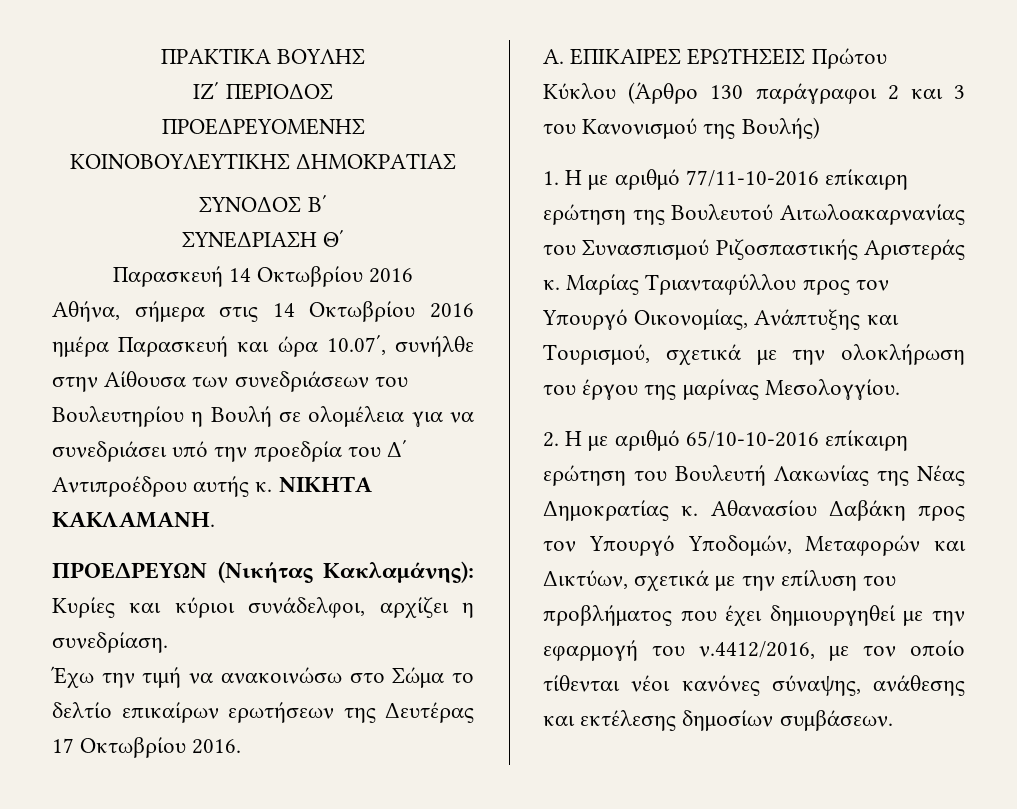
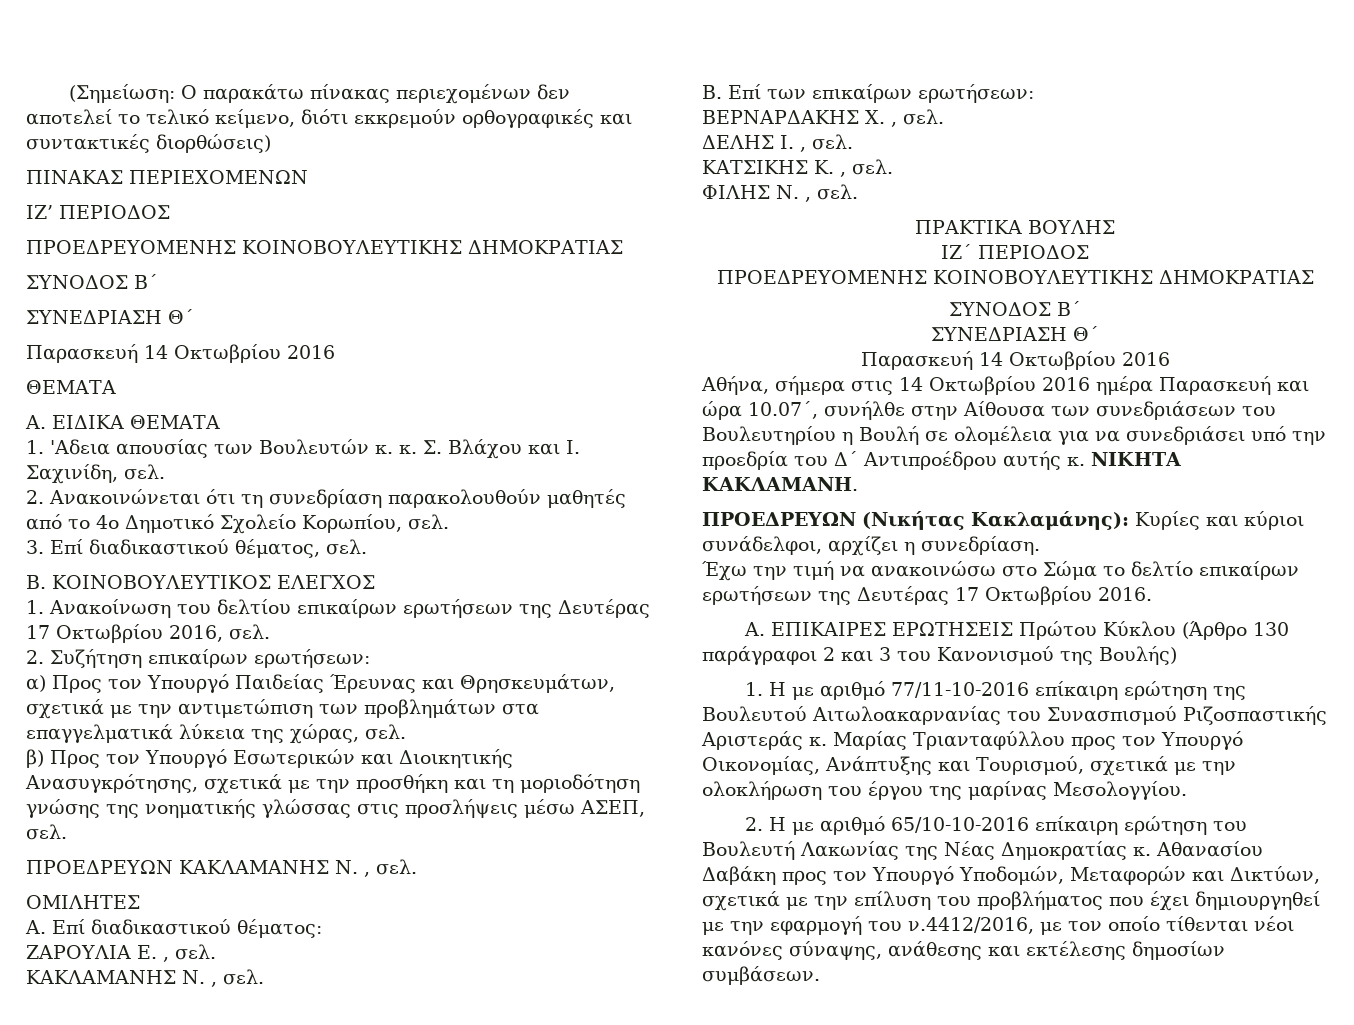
(160, 56) none -> [69,84,571,104] [26,109,632,128] [26,134,271,153] [26,170,308,184] [26,205,170,219] [26,240,623,254] [26,274,158,289] [26,309,194,324] [26,344,335,363] [26,380,116,394] [25,415,220,429] [26,439,580,459] [26,464,165,484] [26,489,626,508] [26,514,449,534] [26,539,367,558] [26,575,375,589] [26,599,650,618] [26,624,270,643] [26,649,370,668] [26,674,615,693] [26,699,539,719] [26,724,406,744] [26,749,513,768] [25,774,640,794] [26,799,645,818] [26,824,67,840] [26,859,417,877] [26,895,140,909] [25,919,322,938] [26,944,216,962] [26,969,264,987] [702,84,1034,103] [702,109,944,127] [702,134,853,152] [702,159,893,177] [702,184,858,202] (Σημείωση: Ο παρακάτω πίνακας περιεχομένων δεν αποτελεί το τελικό κείμενο, διότι εκκρεμούν ορθογραφικές και συντακτικές διορθώσεις) // ΠΙΝΑΚΑΣ ΠΕΡΙΕΧΟΜΕΝΩΝ // ΙΖ’ ΠΕΡΙΟΔΟΣ // ΠΡΟΕΔΡΕΥΟΜΕΝΗΣ ΚΟΙΝΟΒΟΥΛΕΥΤΙΚΗΣ ΔΗΜΟΚΡΑΤΙΑΣ // ΣΥΝΟΔΟΣ Β΄ // ΣΥΝΕΔΡΙΑΣΗ Θ΄ // Παρασκευή 14 Οκτωβρίου 2016 // ΘΕΜΑΤΑ // Α. ΕΙΔΙΚΑ ΘΕΜΑΤΑ // 1. 'Αδεια απουσίας των Βουλευτών κ. κ. Σ. Βλάχου και Ι. Σαχινίδη, σελ. // 2. Ανακοινώνεται ότι τη συνεδρίαση παρακολουθούν μαθητές από το 4ο Δημοτικό Σχολείο Κορωπίου, σελ. // 3. Επί διαδικαστικού θέματος, σελ. // Β. ΚΟΙΝΟΒΟΥΛΕΥΤΙΚΟΣ ΕΛΕΓΧΟΣ // 1. Ανακοίνωση του δελτίου επικαίρων ερωτήσεων της Δευτέρας 17 Οκτωβρίου 2016, σελ. // 2. Συζήτηση επικαίρων ερωτήσεων: // α) Προς τον Υπουργό Παιδείας Έρευνας και Θρησκευμάτων, σχετικά με την αντιμετώπιση των προβλημάτων στα επαγγελματικά λύκεια της χώρας, σελ. // β) Προς τον Υπουργό Εσωτερικών και Διοικητικής Ανασυγκρότησης, σχετικά με την προσθήκη και τη μοριοδότηση γνώσης της νοηματικής γλώσσας στις προσλήψεις μέσω ΑΣΕΠ, σελ. // ΠΡΟΕΔΡΕΥΩΝ ΚΑΚΛΑΜΑΝΗΣ Ν. , σελ. // ΟΜΙΛΗΤΕΣ // Α. Επί διαδικαστικού θέματος: // ΖΑΡΟΥΛΙΑ Ε. , σελ. // ΚΑΚΛΑΜΑΝΗΣ Ν. , σελ. // Β. Επί των επικαίρων ερωτήσεων: // ΒΕΡΝΑΡΔΑΚΗΣ Χ. , σελ. // ΔΕΛΗΣ Ι. , σελ. // ΚΑΤΣΙΚΗΣ Κ. , σελ. // ΦΙΛΗΣ Ν. , σελ. //

